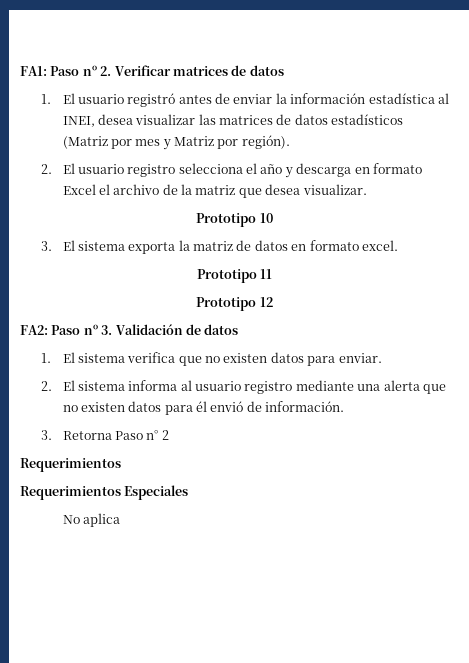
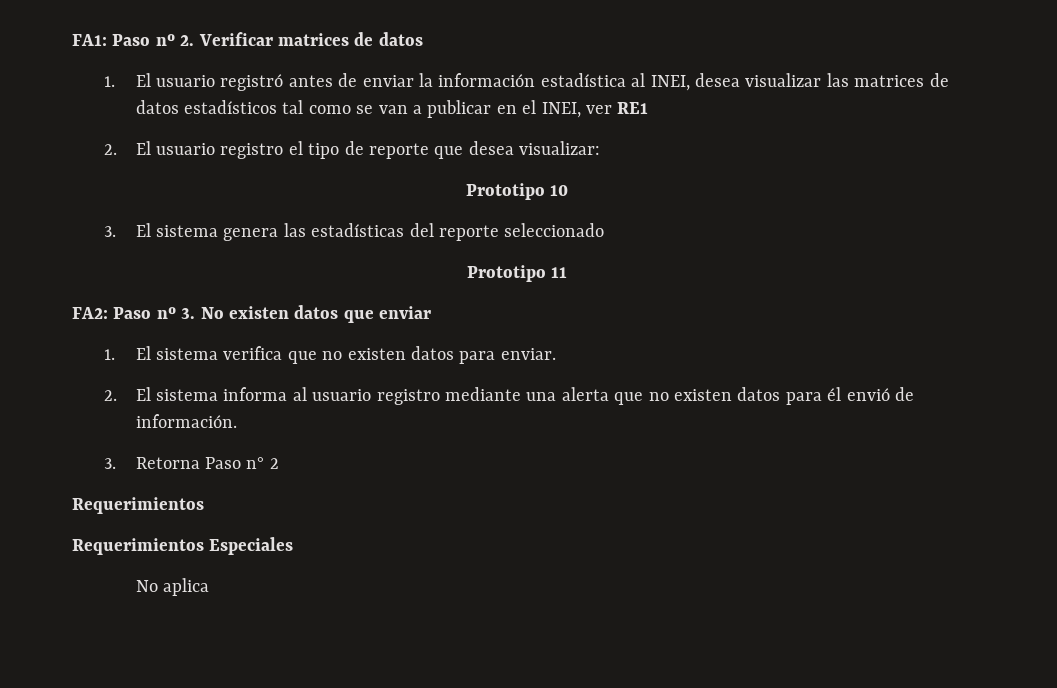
[62,135,290,150] [41,163,422,178] [62,184,236,195] (Matriz por mes y Matriz por región). // 2. El usuario registro selecciona el año y descarga en formato Excel el archivo de la matriz -> [282,100,649,118] [103,141,429,159] tal como se van a publicar en el INEI, ver RE1 // 2. El usuario registro el tipo de reporte
[302,184,367,195] visualizar. -> [519,141,601,155] visualizar:
[128,240,398,254] exporta la matriz de datos en formato excel. -> [223,223,605,241] genera las estadísticas del reporte seleccionado
[196,297,273,311] // Prototipo 12 -> (568, 272) none
[115,324,239,335] Validación de datos -> [200,305,432,323] No existen datos que enviar

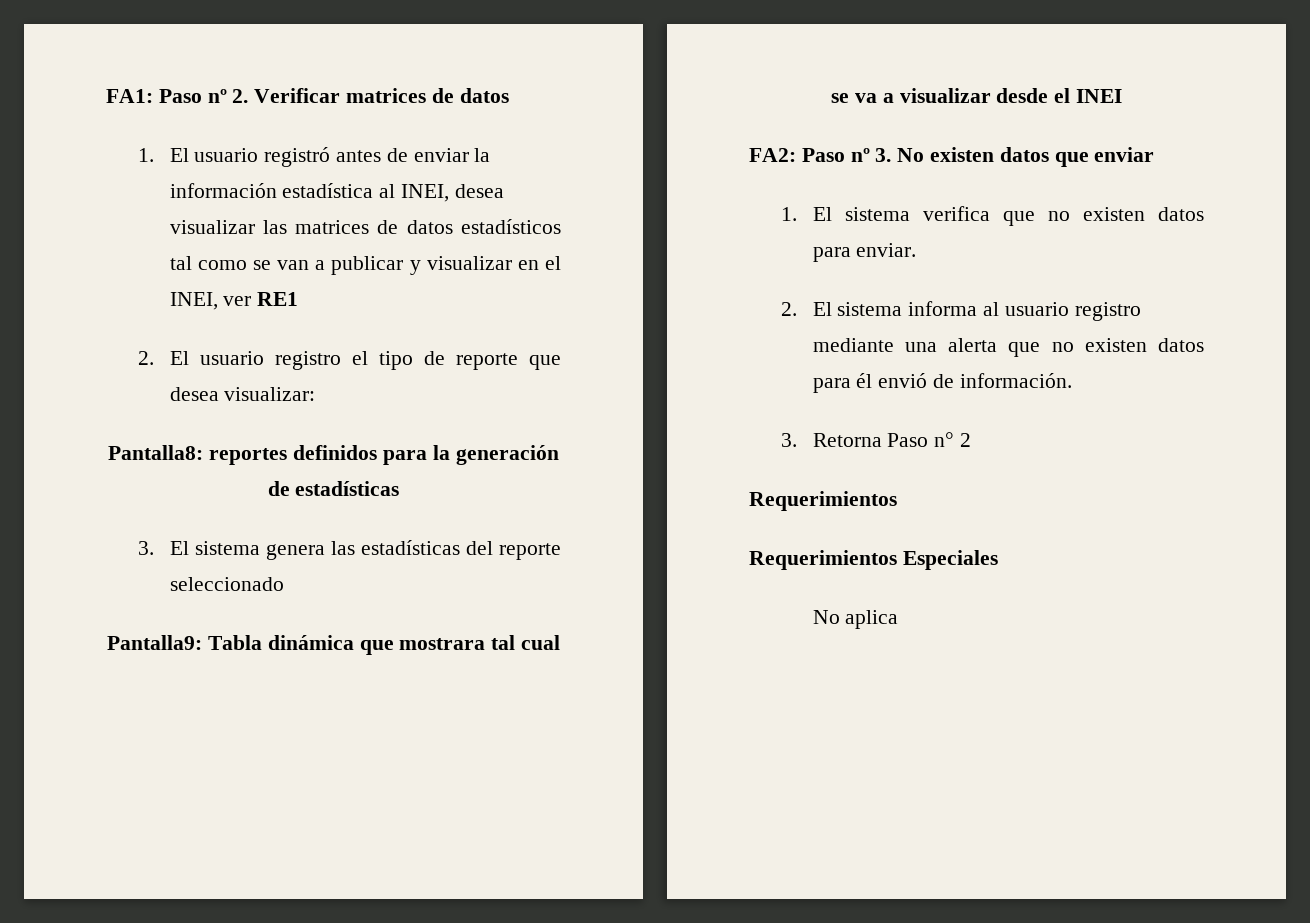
(492, 109) none -> [409,256,512,275] y visualizar
[465,183,569,200] Prototipo 10 -> [108,445,559,465] [267,481,400,496] Pantalla8: reportes definidos para la generación de estadísticas
[466,265,568,282] Prototipo 11 -> [107,635,560,655] [831,88,1122,103] Pantalla9: Tabla dinámica que mostrara tal cual se va a visualizar desde el INEI

